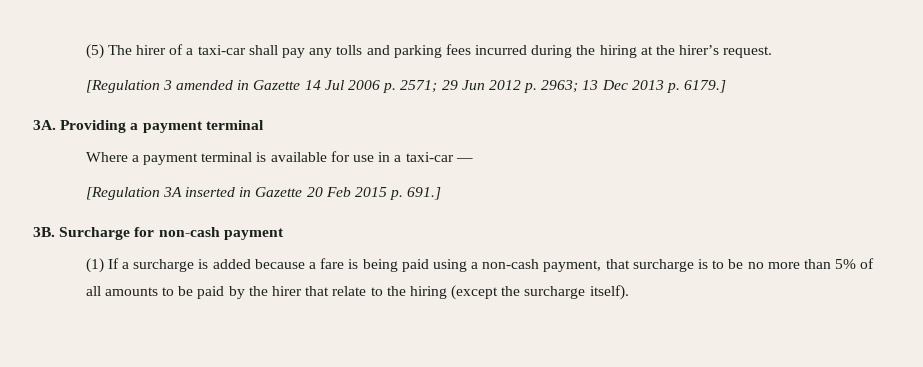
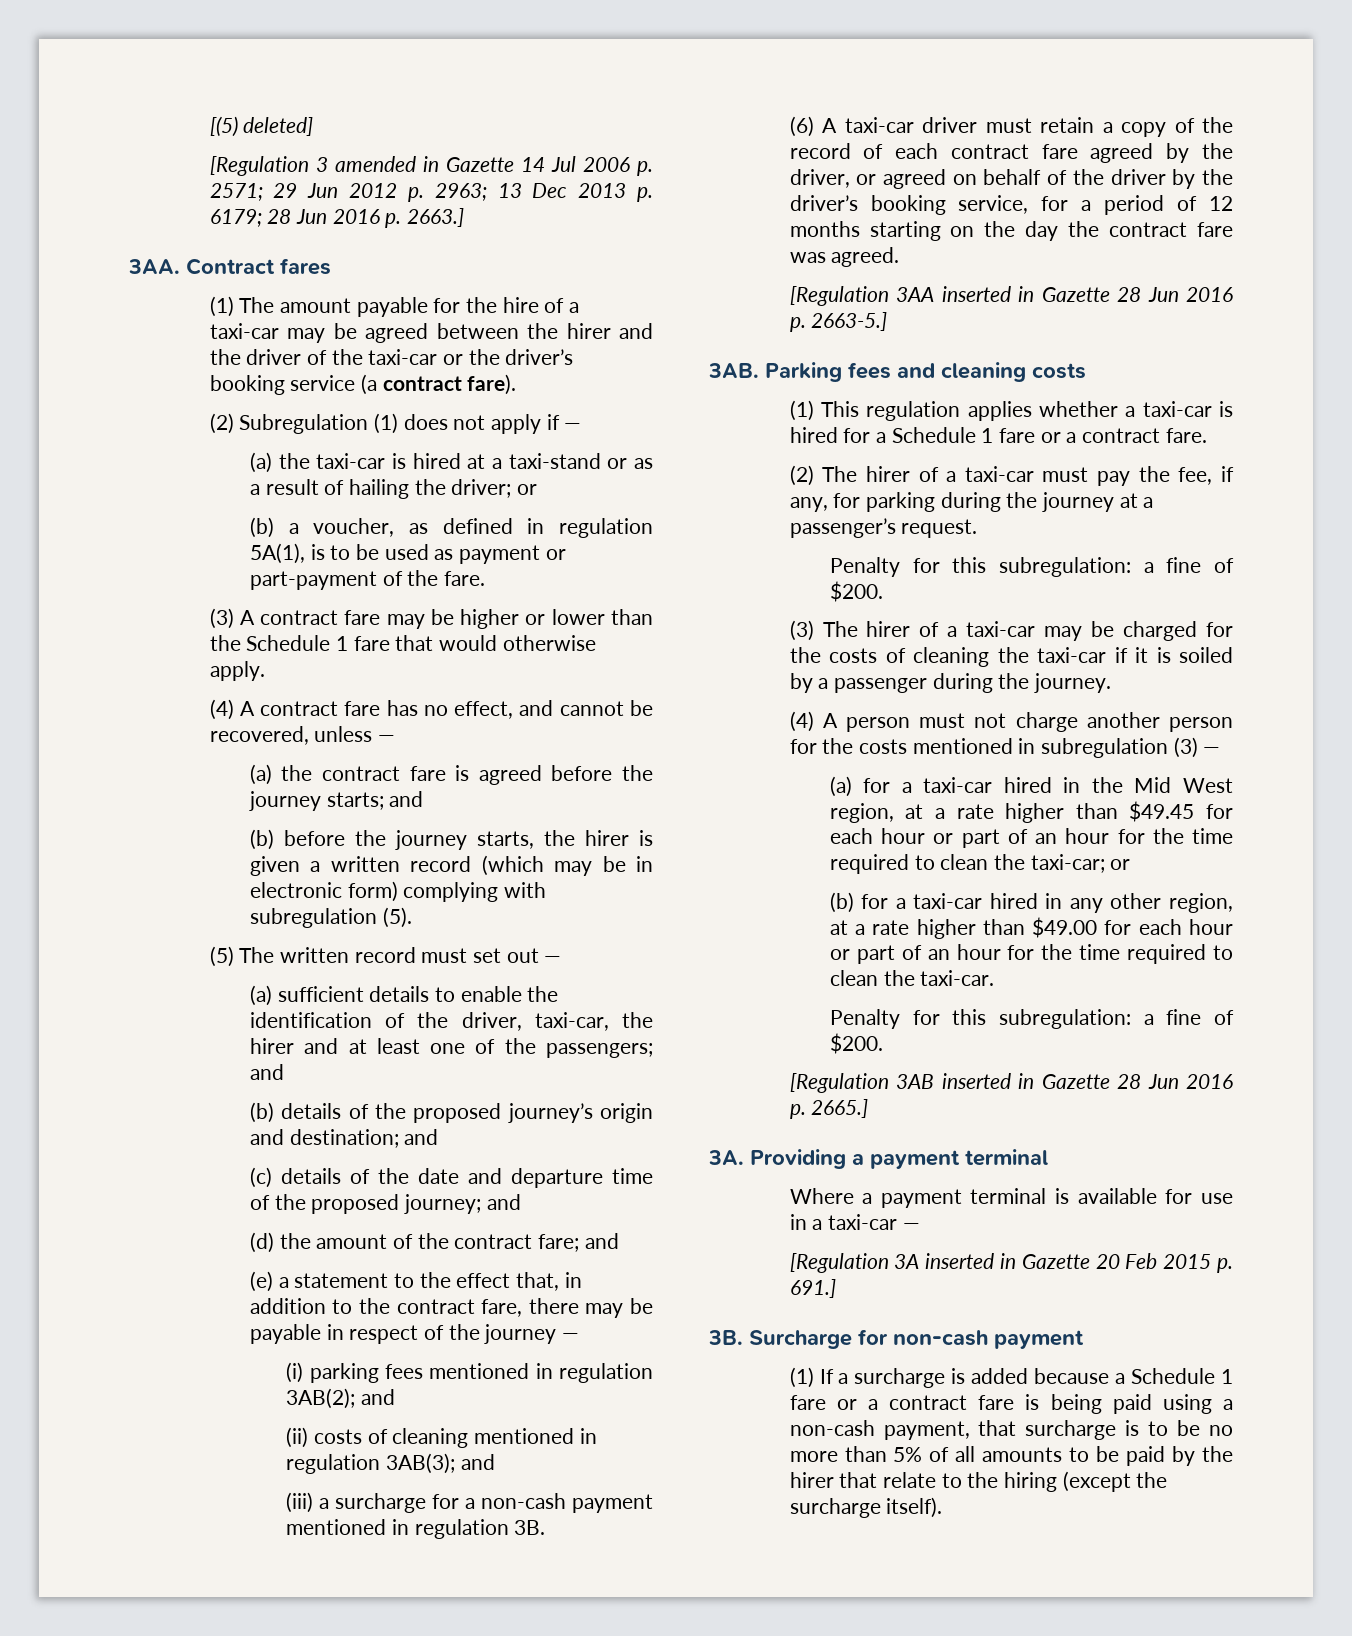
[85,44,773,59] (5) The hirer of a taxi-car shall pay any tolls and parking fees incurred during the hiring at the hirer’s request. -> [209,116,314,137] [(5) deleted]
[684,80,727,93] 6179.] -> [209,208,464,228] [128,258,331,275] [209,296,579,317] [209,323,653,343] [209,349,574,365] [209,374,517,395] [209,413,582,434] [249,452,653,473] [249,479,537,499] [249,517,653,538] [249,543,566,564] [249,570,485,590] [209,608,653,629] [209,635,596,651] [209,661,265,681] [209,699,653,720] [209,726,395,745] [249,764,653,785] [248,791,424,811] [249,829,653,850] [249,855,654,876] [249,881,546,902] [249,907,412,928] [209,946,562,967] [249,985,559,1006] [249,1012,653,1031] [249,1038,653,1058] [249,1064,284,1080] [249,1102,653,1123] [249,1129,439,1148] [249,1167,653,1188] [249,1194,521,1214] [249,1232,619,1253] [249,1271,582,1292] [249,1298,653,1318] [249,1324,579,1344] [286,1362,653,1383] [286,1388,395,1409] [286,1427,597,1448] [286,1453,495,1474] [286,1492,654,1513] [286,1519,546,1539] [789,116,1233,137] [789,143,1233,163] [789,169,1233,189] [789,195,1233,215] [789,221,1233,241] [789,247,900,267] [789,286,1233,306] [789,312,888,332] [708,362,1086,382] [789,400,1233,421] [789,427,1207,443] [789,465,1234,486] [789,492,1154,512] [789,518,978,538] [829,557,1234,577] [829,581,883,602] [789,620,1233,641] [789,647,1233,667] [789,673,1111,693] [789,711,1233,732] [789,737,1221,758] [829,776,1233,797] [829,801,1233,823] [829,828,1233,848] [829,854,1131,874] [829,892,1233,913] [829,917,1233,939] [829,944,1233,964] [829,970,995,986] [829,1009,1234,1029] [829,1033,883,1054] [789,1073,1233,1093] [789,1099,869,1119] 6179; 28 Jun 2016 p. 2663.] // 3AA. Contract fares // (1) The amount payable for the hire of a taxi-car may be agreed between the hirer and the driver of the taxi-car or the driver’s booking service (a contract fare). // (2) Subregulation (1) does not apply if — // (a) the taxi-car is hired at a taxi-stand or as a result of hailing the driver; or // (b) a voucher, as defined in regulation 5A(1), is to be used as payment or part-payment of the fare. // (3) A contract fare may be higher or lower than the Schedule 1 fare that would otherwise apply. // (4) A contract fare has no effect, and cannot be recovered, unless — // (a) the contract fare is agreed before the journey starts; and // (b) before the journey starts, the hirer is given a written record (which may be in electronic form) complying with subregulation (5). // (5) The written record must set out — // (a) sufficient details to enable the identification of the driver, taxi-car, the hirer and at least one of the passengers; and // (b) details of the proposed journey’s origin and destination; and // (c) details of the date and departure time of the proposed journey; and // (d) the amount of the contract fare; and // (e) a statement to the effect that, in addition to the contract fare, there may be payable in respect of the journey — // (i) parking fees mentioned in regulation 3AB(2); and // (ii) costs of cleaning mentioned in regulation 3AB(3); and // (iii) a surcharge for a non-cash payment mentioned in regulation 3B. // (6) A taxi-car driver must retain a copy of the record of each contract fare agreed by the driver, or agreed on behalf of the driver by the driver’s booking service, for a period of 12 months starting on the day the contract fare was agreed. // [Regulation 3AA inserted in Gazette 28 Jun 2016 p. 2663-5.] // 3AB. Parking fees and cleaning costs // (1) This regulation applies whether a taxi-car is hired for a Schedule 1 fare or a contract fare. // (2) The hirer of a taxi-car must pay the fee, if any, for parking during the journey at a passenger’s request. // Penalty for this subregulation: a fine of $200. // (3) The hirer of a taxi-car may be charged for the costs of cleaning the taxi-car if it is soiled by a passenger during the journey. // (4) A person must not charge another person for the costs mentioned in subregulation (3) — // (a) for a taxi-car hired in the Mid West region, at a rate higher than $49.45 for each hour or part of an hour for the time required to clean the taxi-car; or // (b) for a taxi-car hired in any other region, at a rate higher than $49.00 for each hour or part of an hour for the time required to clean the taxi-car. // Penalty for this subregulation: a fine of $200. // [Regulation 3AB inserted in Gazette 28 Jun 2016 p. 2665.]
(316, 265) none -> [1131,1368,1233,1384] [789,1395,968,1410] Schedule 1 fare or a contract

